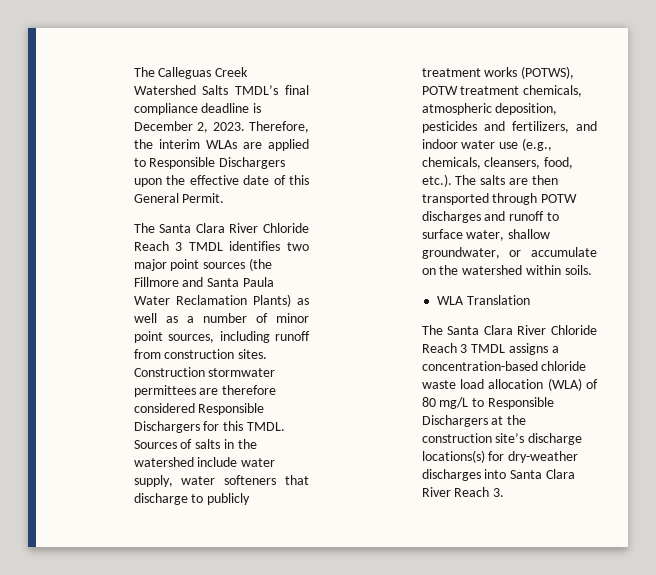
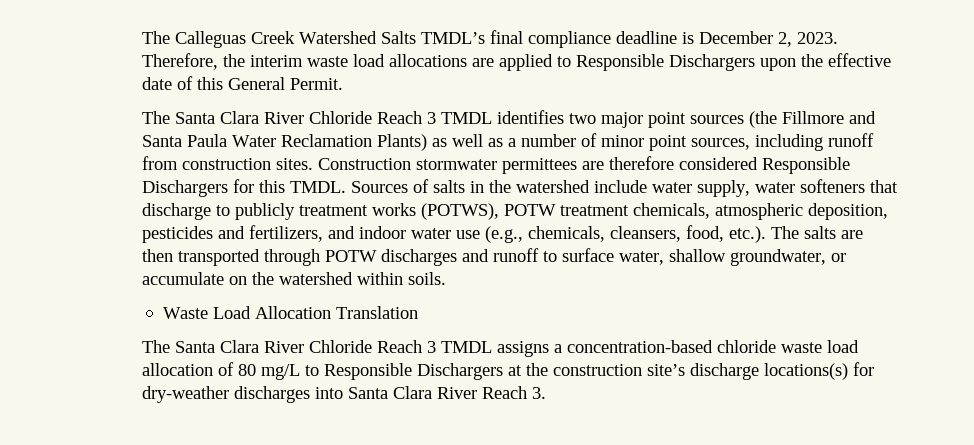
[205,140,237,149] WLAs -> [307,54,468,67] waste load allocations
[436,296,464,305] WLA -> [162,306,331,319] Waste Load Allocation
[547,378,582,391] (WLA) -> (214, 369) none

